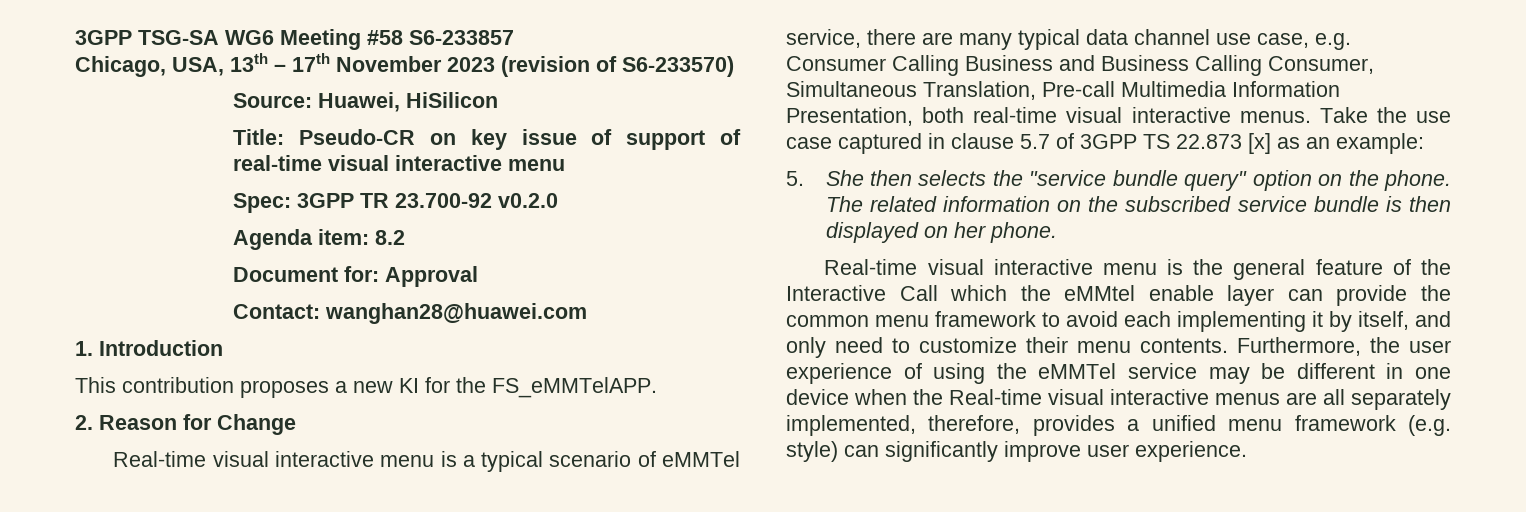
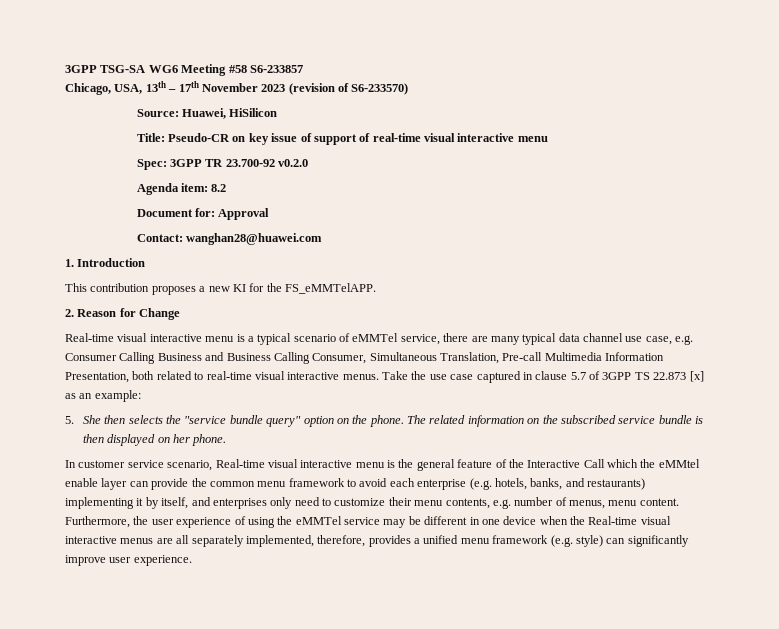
(965, 115) none -> [156,371,204,380] related to
(1057, 232) none -> [65,460,213,471] In customer service scenario,
(1171, 319) none -> [417,478,645,490] enterprise (e.g. hotels, banks, and restaurants)
(1451, 319) none -> [212,498,267,509] enterprises
[1140,338,1228,353] contents. -> [445,497,679,509] contents, e.g. number of menus, menu content.

